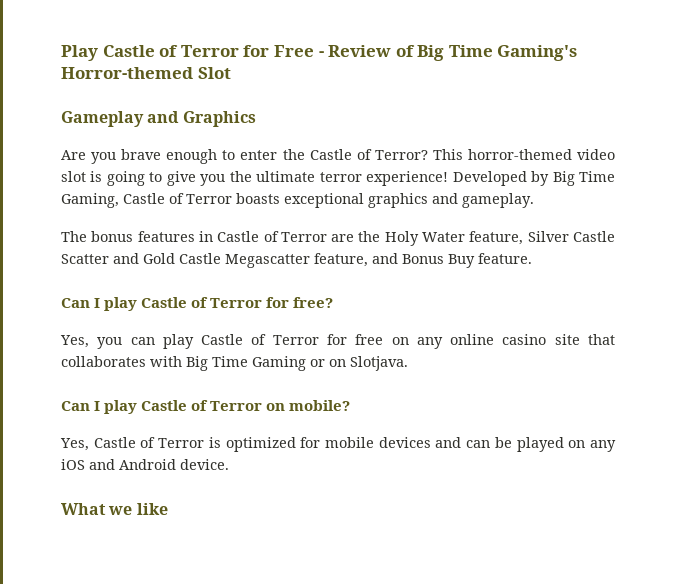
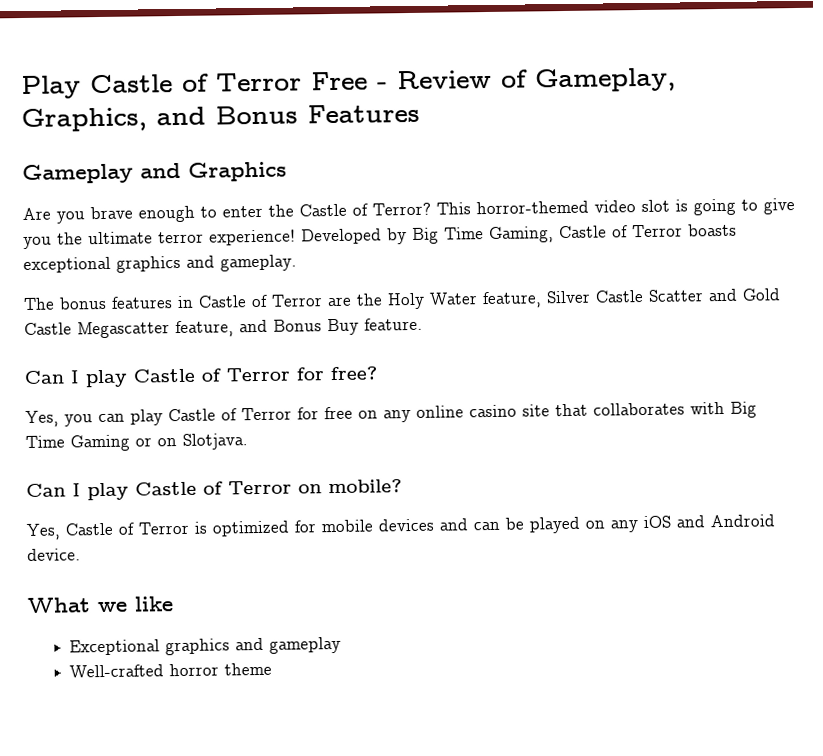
[243,45,270,57] for -> (302, 82) none
[417,45,578,61] [61,67,231,79] Big Time Gaming's Horror-themed Slot -> [535,67,676,93] [21,103,420,133] Gameplay, Graphics, and Bonus Features
(168, 509) none -> [68,636,341,656] [68,662,272,678] // Exceptional graphics and gameplay // Well-crafted horror theme

